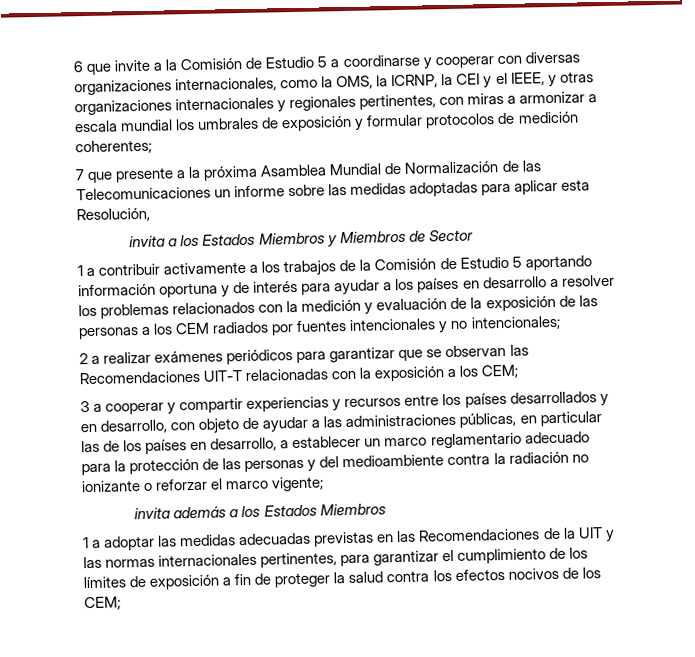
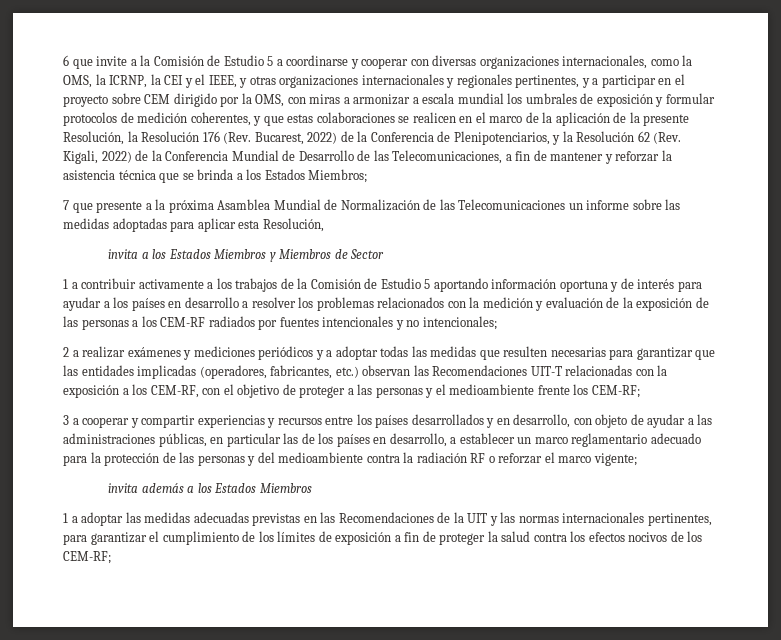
(437, 102) none -> [581,74,685,88] [63,93,285,107] y a participar en el proyecto sobre CEM dirigido por la OMS,
[75,139,152,155] coherentes; -> [190,112,690,126] [63,131,682,145] [63,150,672,164] [63,169,368,183] coherentes, y que estas colaboraciones se realicen en el marco de la aplicación de la presente Resolución, la Resolución 176 (Rev. Bucarest, 2022) de la Conferencia de Plenipotenciarios, y la Resolución 62 (Rev. Kigali, 2022) de la Conferencia Mundial de Desarrollo de las Telecomunicaciones, a fin de mantener y reforzar la asistencia técnica que se brinda a los Estados Miembros;
[175,322,211,335] CEM -> [160,317,206,327] CEM-RF
[226,347,443,365] periódicos para garantizar que se -> [183,346,716,360] [63,365,359,379] y mediciones periódicos y a adoptar todas las medidas que resulten necesarias para garantizar que las entidades implicadas (operadores, fabricantes, etc.)
[481,364,519,379] CEM; -> [150,384,640,398] CEM-RF, con el objetivo de proteger a las personas y el medioambiente frente los CEM-RF;
[571,454,589,463] [81,480,141,493] no ionizante -> [470,453,486,463] RF
[84,596,121,611] CEM; -> [63,551,111,564] CEM-RF;

